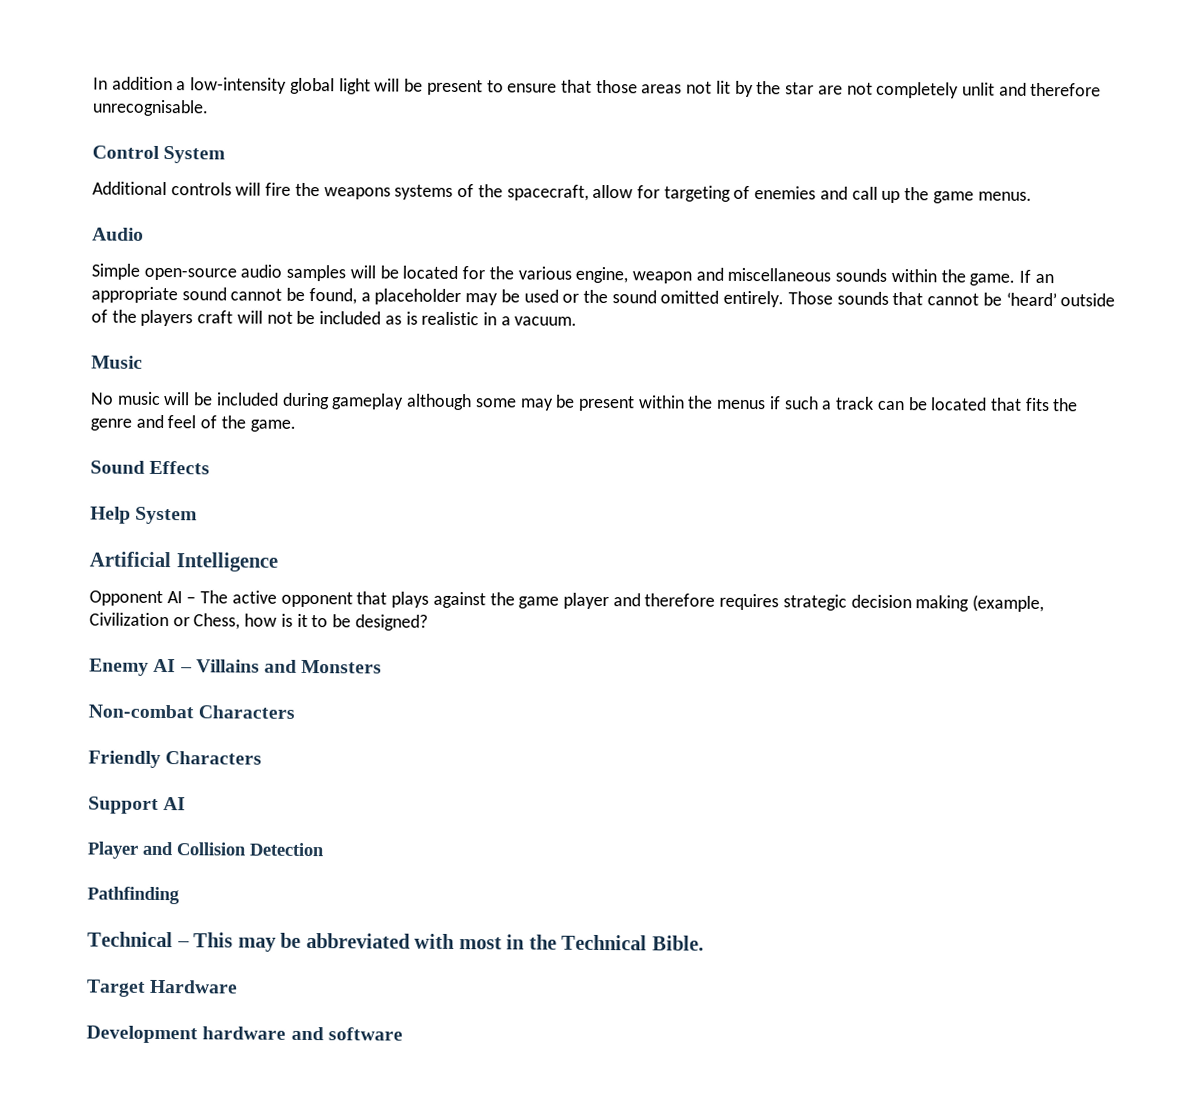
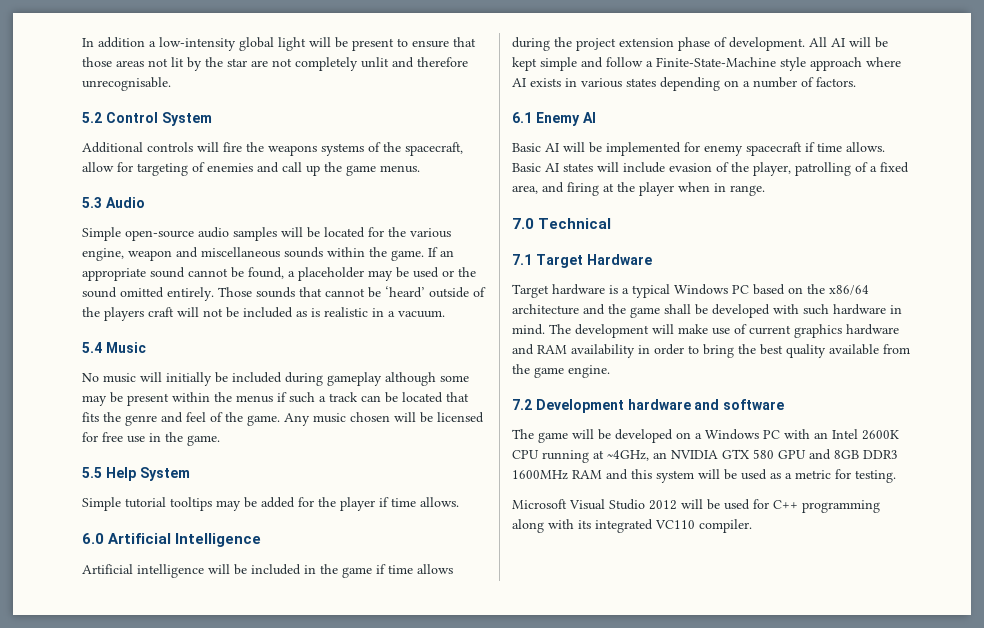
(209, 108) none -> [82,112,102,123] 5.2
(1032, 196) none -> [82,197,102,208] 5.3
(578, 321) none -> [82,342,102,353] 5.4
(191, 399) none -> [166,372,212,386] initially
[90,460,211,475] [90,506,198,525] [89,551,278,572] [89,590,1045,613] [89,612,428,631] [89,658,383,676] [88,704,296,719] [88,750,263,768] [88,796,187,814] [87,841,324,859] [87,886,180,905] [87,931,704,952] [86,979,239,997] [86,1025,403,1044] // Sound Effects // Help System // Artificial Intelligence // Opponent AI – The active opponent that plays against the game player and therefore requires strategic decision making (example, Civilization or Chess, how is it to be designed? // Enemy AI – Villains and Monsters // Non-combat Characters // Friendly Characters // Support AI // Player and Collision Detection // Pathfinding // Technical – This may be abbreviated with most in the Technical Bible. // Target Hardware // Development hardware and software -> [284,412,484,426] [82,432,220,446] [82,467,190,481] [82,497,459,511] [82,533,262,547] [82,564,453,578] [512,37,888,51] [512,57,901,71] [512,77,856,91] [512,112,596,126] [512,142,885,156] [512,162,909,176] [512,182,765,196] [512,218,612,229] [512,254,652,268] [512,284,869,298] [512,304,902,318] [512,324,899,338] [512,344,910,358] [512,364,610,378] [512,399,785,413] [512,429,899,443] [512,449,898,463] [512,469,896,483] [512,499,880,513] [512,519,752,533] Any music chosen will be licensed for free use in the game. // 5.5 Help System // Simple tutorial tooltips may be added for the player if time allows. // 6.0 Artificial Intelligence // Artificial intelligence will be included in the game if time allows during the project extension phase of development. All AI will be kept simple and follow a Finite-State-Machine style approach where AI exists in various states depending on a number of factors. // 6.1 Enemy AI // Basic AI will be implemented for enemy spacecraft if time allows. Basic AI states will include evasion of the player, patrolling of a fixed area, and firing at the player when in range. // 7.0 Technical // 7.1 Target Hardware // Target hardware is a typical Windows PC based on the x86/64 architecture and the game shall be developed with such hardware in mind. The development will make use of current graphics hardware and RAM availability in order to bring the best quality available from the game engine. // 7.2 Development hardware and software // The game will be developed on a Windows PC with an Intel 2600K CPU running at ~4GHz, an NVIDIA GTX 580 GPU and 8GB DDR3 1600MHz RAM and this system will be used as a metric for testing. // Microsoft Visual Studio 2012 will be used for C++ programming along with its integrated VC110 compiler.

